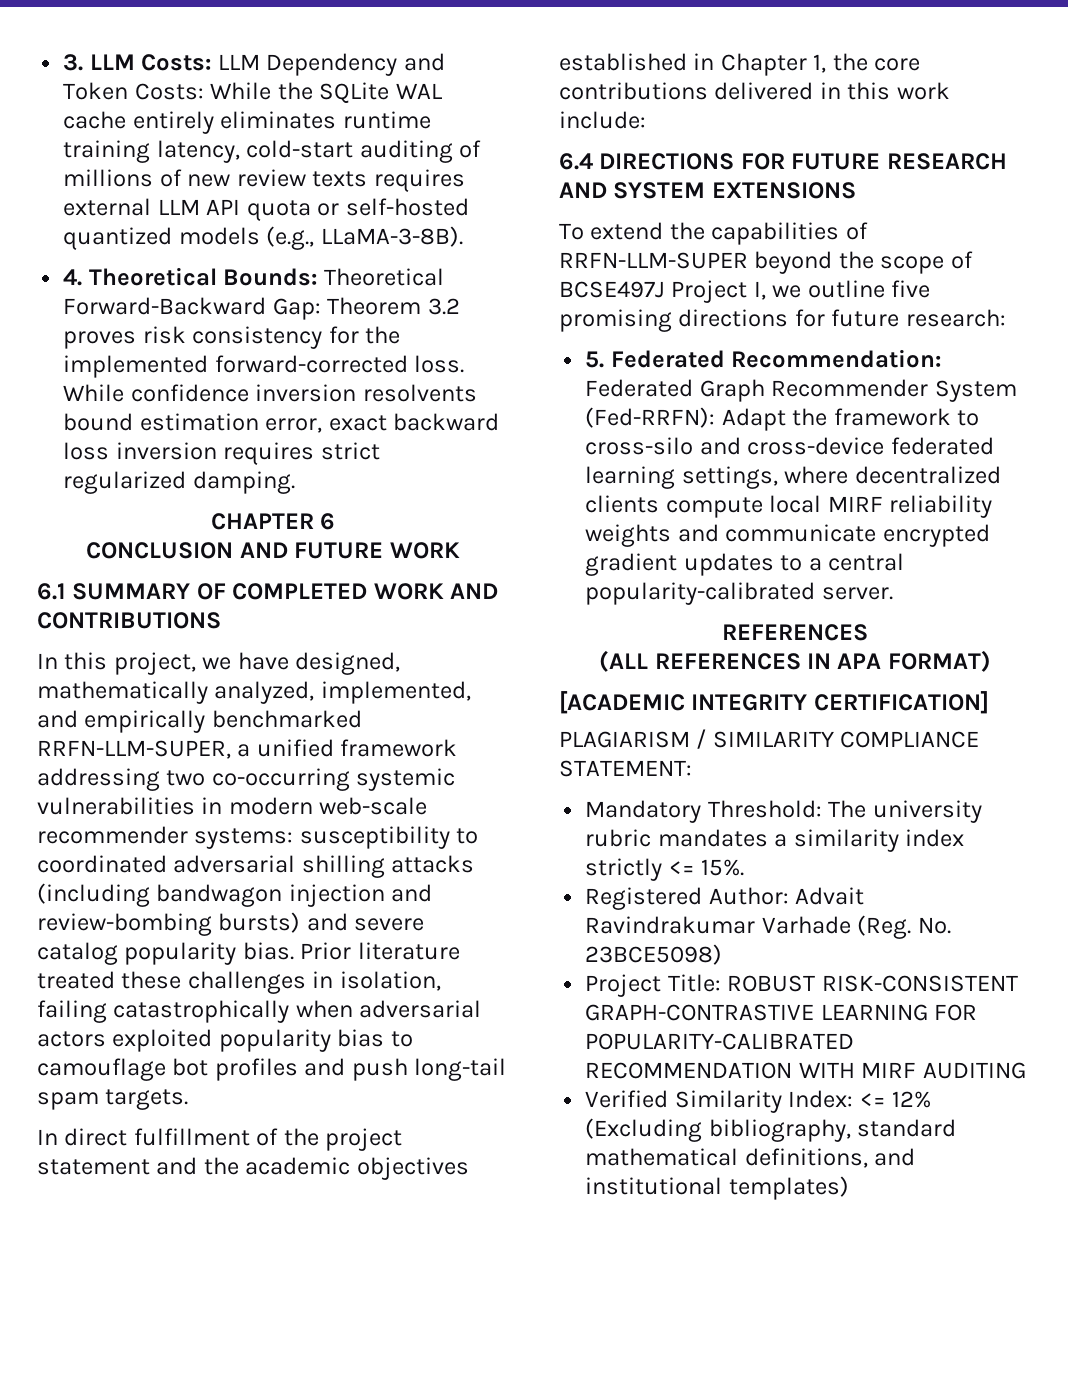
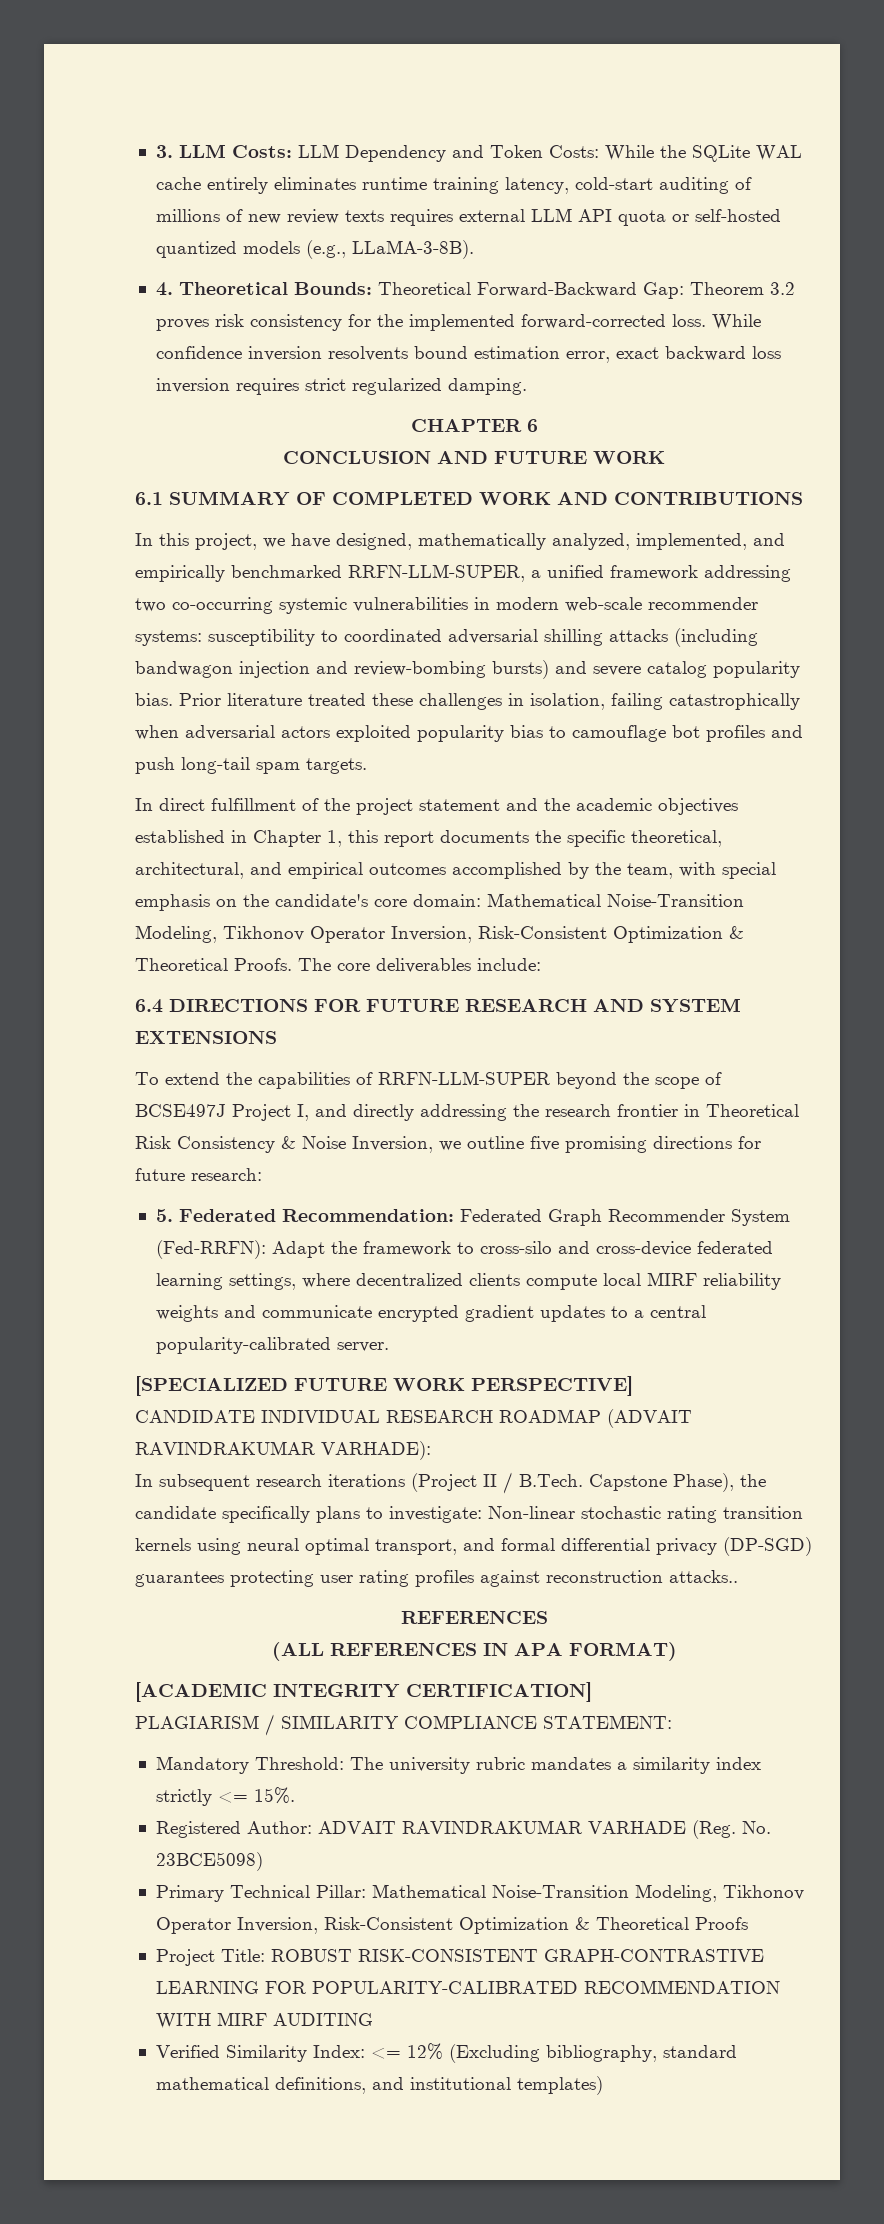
[832,53,921,71] [559,82,950,100] the core contributions delivered in this work -> [348,830,722,847] [135,862,776,879] [135,893,744,911] [135,925,744,943] [135,958,471,973] this report documents the specific theoretical, architectural, and empirical outcomes accomplished by the team, with special emphasis on the candidate's core domain: Mathematical Noise-Transition Modeling, Tikhonov Operator Inversion, Risk-Consistent Optimization & Theoretical Proofs. The core deliverables
(766, 290) none -> [315,1104,799,1121] [135,1136,433,1153] and directly addressing the research frontier in Theoretical Risk Consistency & Noise Inversion,
(893, 593) none -> [135,1376,633,1396] [135,1409,692,1428] [135,1441,431,1460] [135,1472,766,1494] [135,1506,803,1523] [135,1537,812,1556] [135,1570,738,1587] // [SPECIALIZED FUTURE WORK PERSPECTIVE] // CANDIDATE INDIVIDUAL RESEARCH ROADMAP (ADVAIT RAVINDRAKUMAR VARHADE): // In subsequent research iterations (Project II / B.Tech. Capstone Phase), the candidate specifically plans to investigate: Non-linear stochastic rating transition kernels using neural optimal transport, and formal differential privacy (DP-SGD) guarantees protecting user rating profiles against reconstruction attacks..
[795,887,865,905] [585,916,851,934] Advait Ravindrakumar Varhade -> [317,1820,686,1834] ADVAIT RAVINDRAKUMAR VARHADE
(723, 954) none -> [155,1884,804,1902] [155,1917,748,1934] // Primary Technical Pillar: Mathematical Noise-Transition Modeling, Tikhonov Operator Inversion, Risk-Consistent Optimization & Theoretical Proofs

